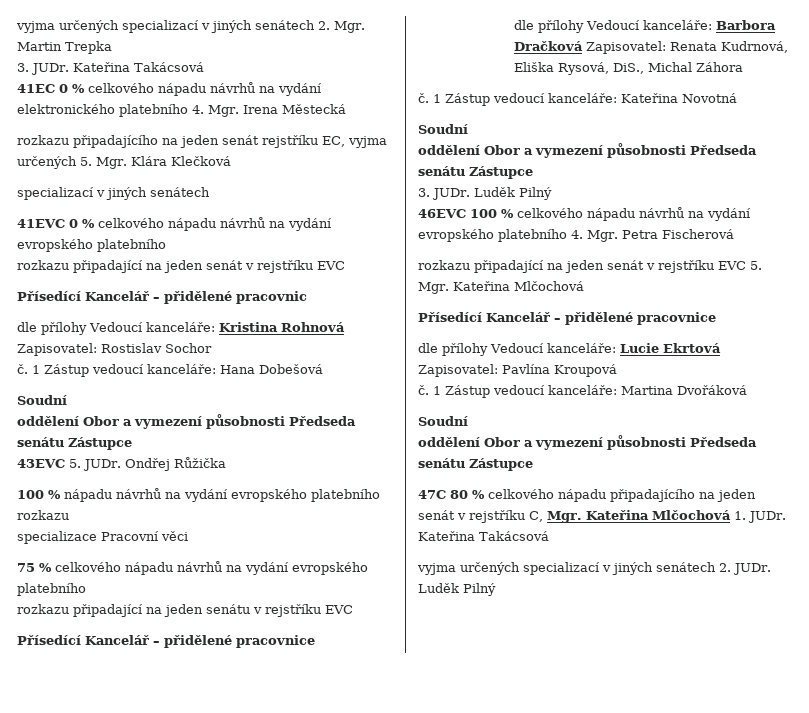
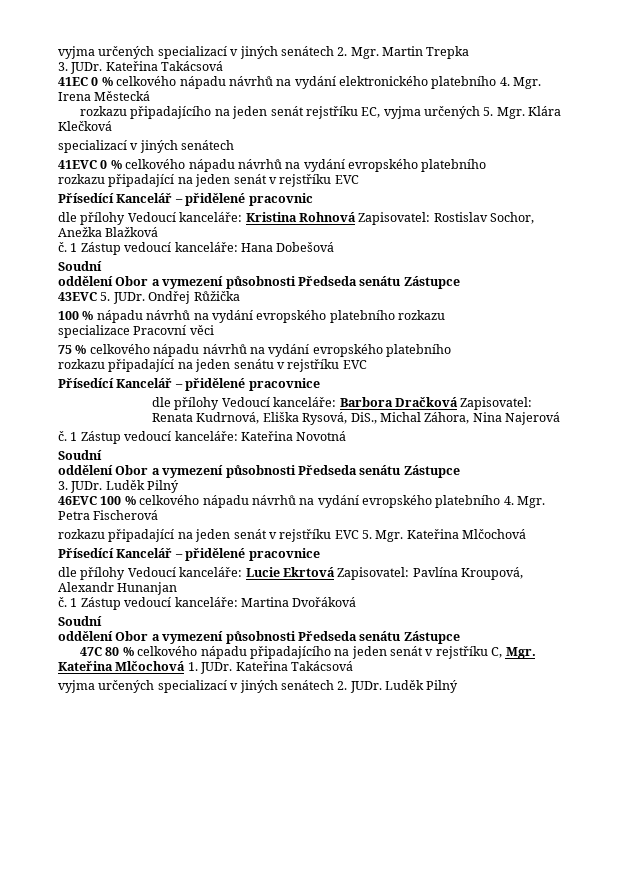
[165,343,212,353] Sochor -> [490,212,534,224] [58,227,159,237] Sochor, Anežka Blažková
[696,62,744,72] Záhora -> [424,412,561,425] Záhora, Nina Najerová
[554,364,617,377] Kroupová -> [461,567,523,580] [58,582,178,595] Kroupová, Alexandr Hunanjan

